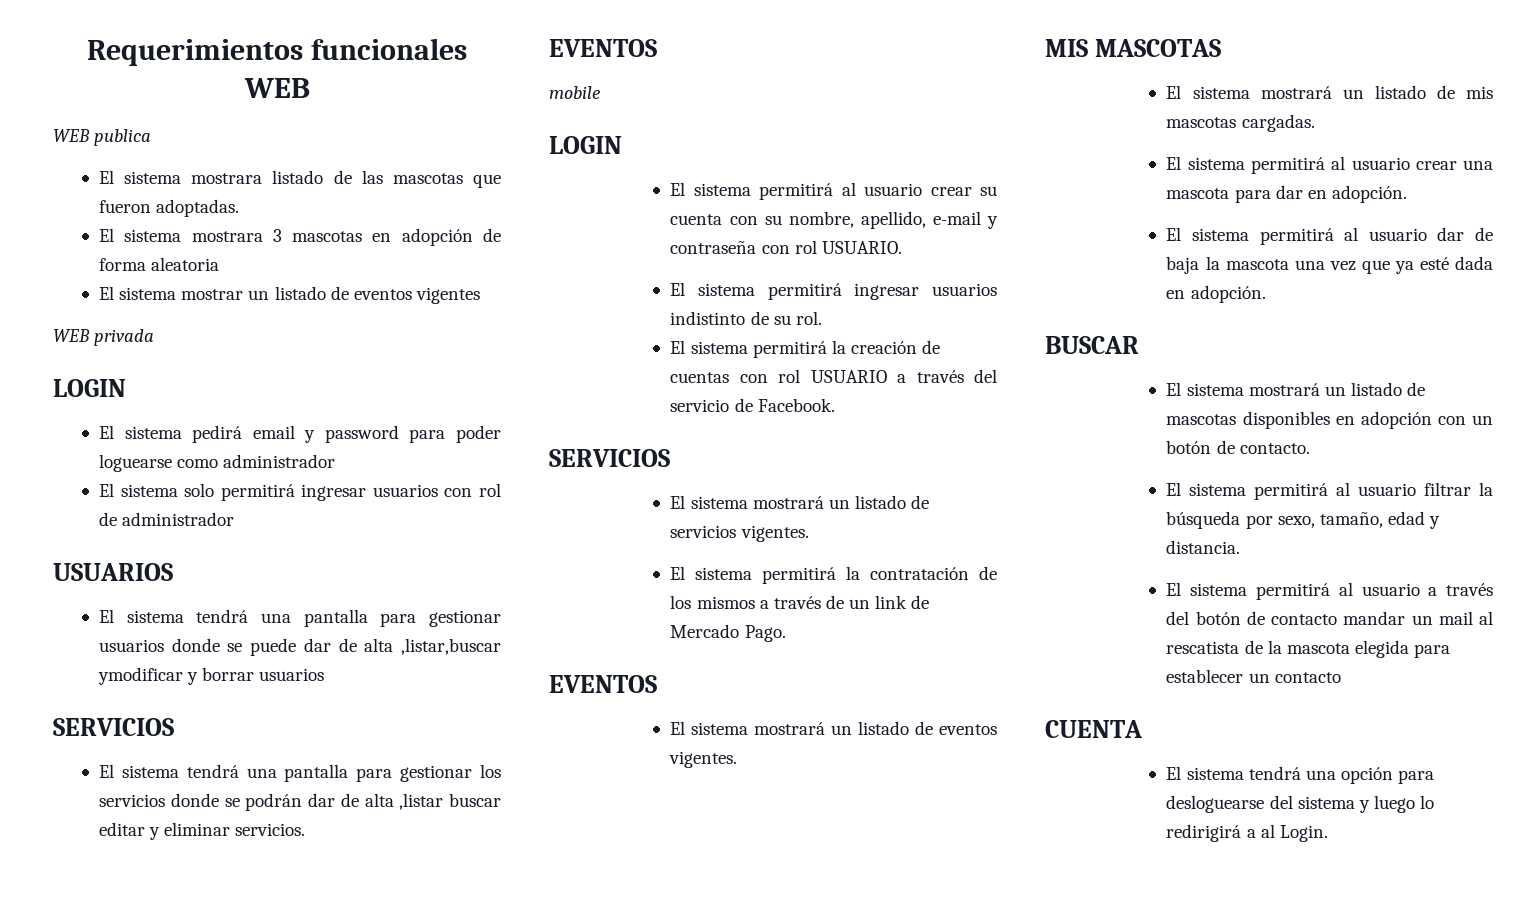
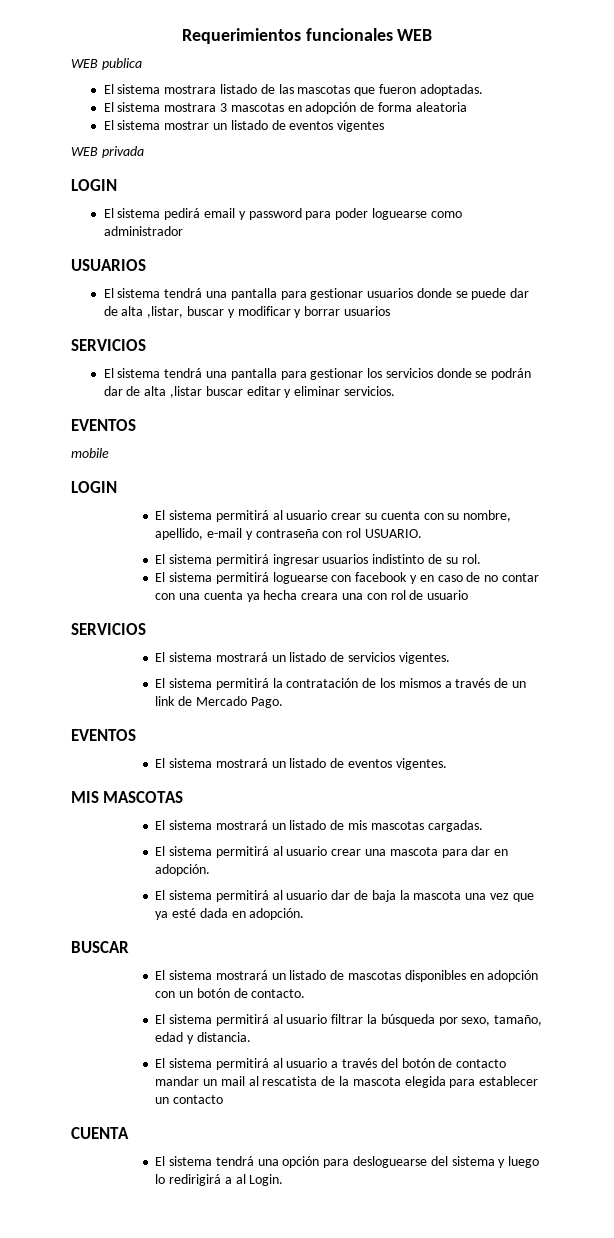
[99,483,502,501] [99,512,235,526] // El sistema solo permitirá ingresar usuarios con rol de administrador -> (183, 231) none
[400,638,501,655] [98,667,184,685] ,listar,buscar ymodificar -> [147,306,291,318] ,listar, buscar y modificar
[831,340,941,354] [670,369,997,383] [670,398,835,412] la creación de cuentas con rol USUARIO a través del servicio de Facebook. -> [272,572,539,584] [155,590,469,602] loguearse con facebook y en caso de no contar con una cuenta ya hecha creara una con rol de usuario

